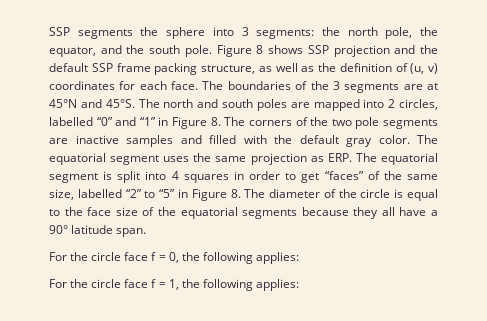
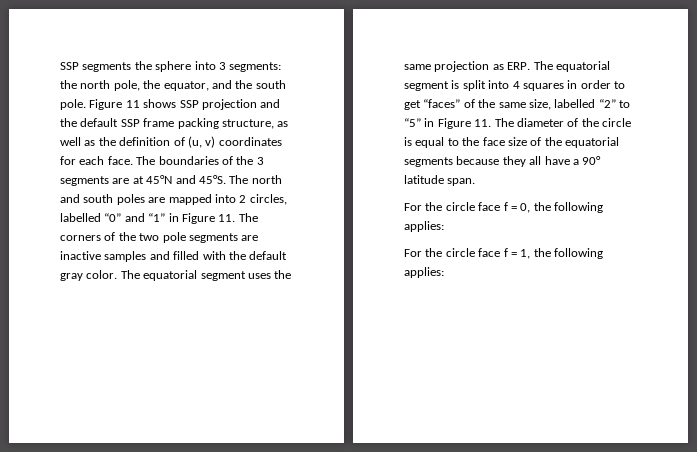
[256,45,264,54] 8 -> [125,100,140,108] 11
[210,117,221,126] 8. -> [218,214,236,222] 11.
[230,189,241,198] 8. -> [474,119,492,127] 11.

